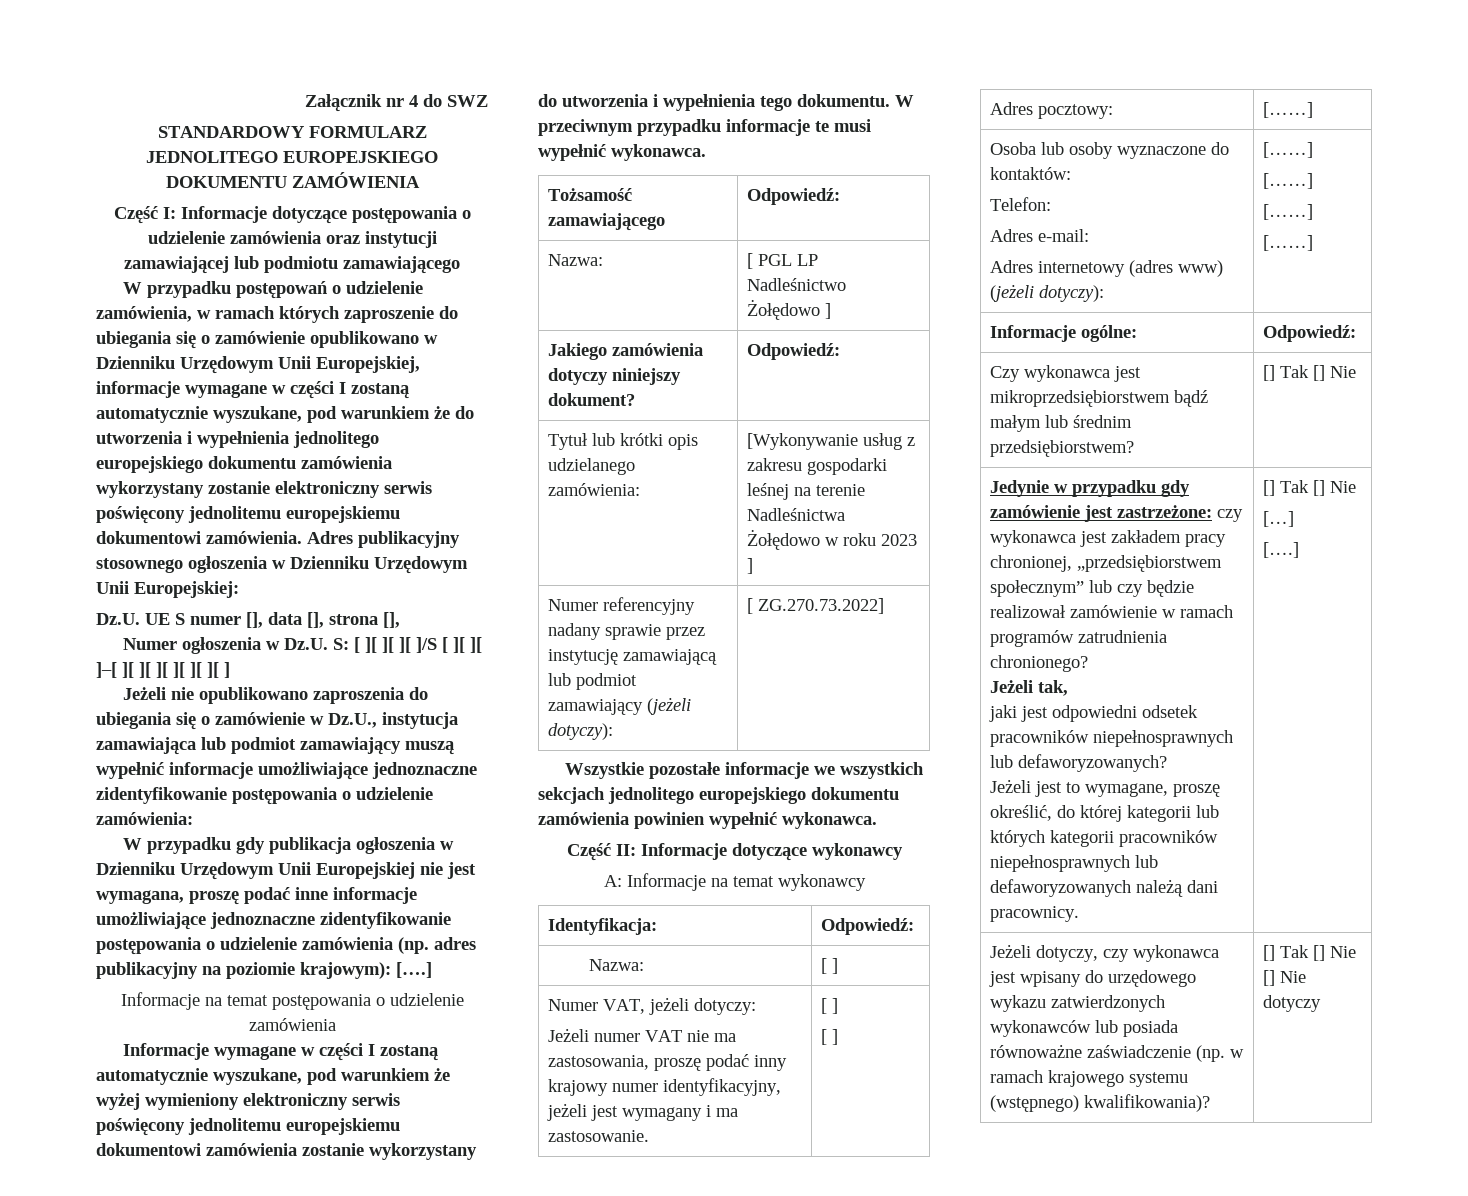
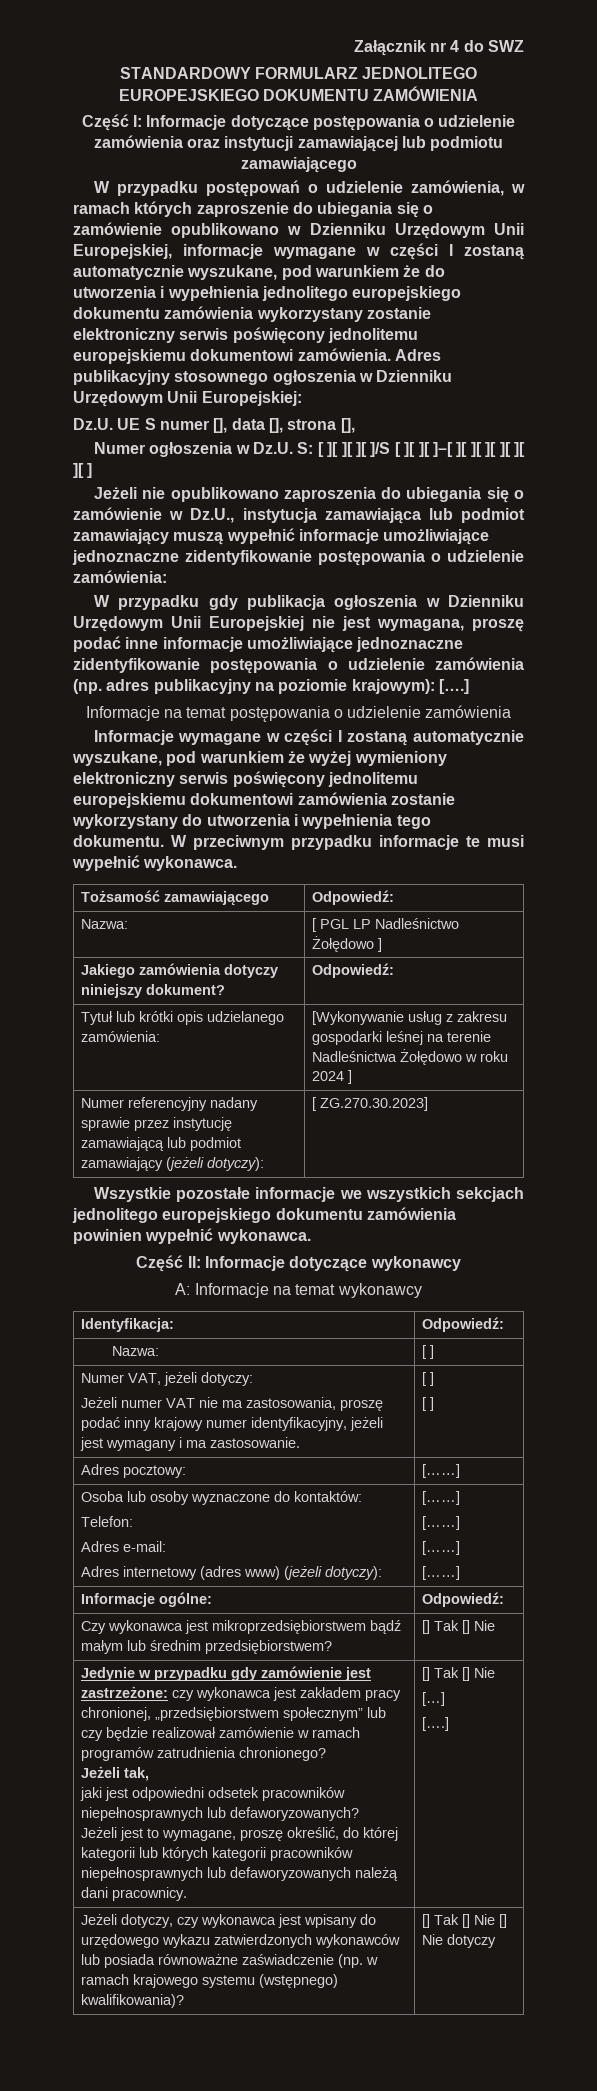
[881,534,918,546] 2023 -> [311,1071,344,1081] 2024
[758,598,885,614] ZG.270.73.2022] -> [319,1097,428,1111] ZG.270.30.2023]

